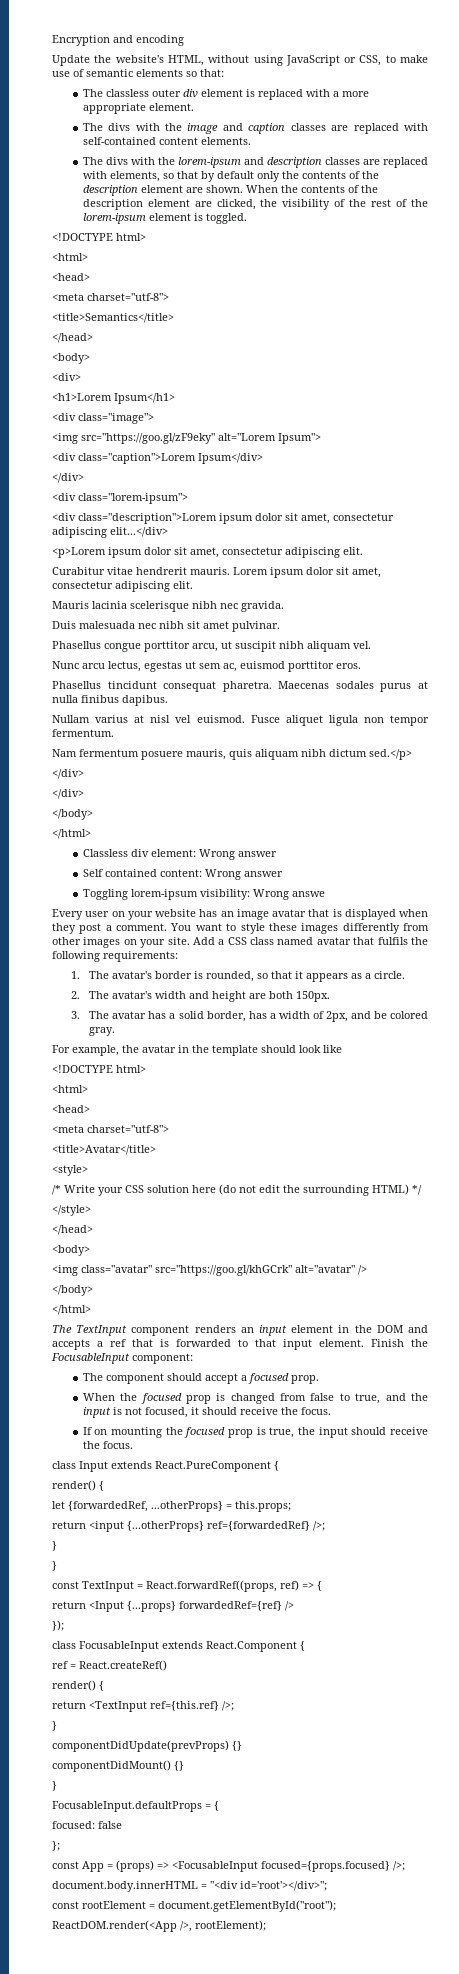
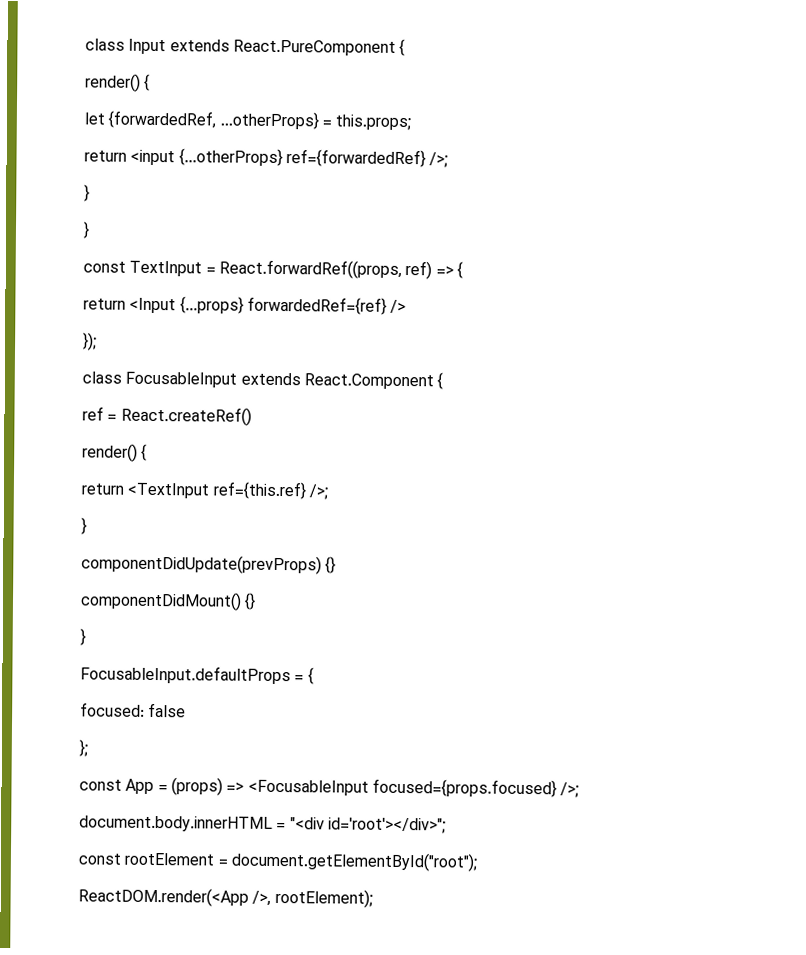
[52,35,184,46] [52,55,429,66] [52,69,224,77] [82,89,369,100] [82,103,194,114] [82,123,428,134] [82,137,251,145] [82,157,429,168] [82,171,379,182] [82,185,378,196] [82,199,429,210] [82,213,247,224] [52,233,146,241] [52,253,88,261] [52,273,90,281] [52,293,169,301] [52,313,174,323] [52,333,93,343] [52,353,90,364] [52,373,81,381] [52,393,175,404] [52,413,154,424] [52,433,321,444] [52,453,263,464] [52,473,84,483] [52,493,188,504] [52,513,394,524] [52,527,168,538] [52,547,363,558] [52,567,381,578] [52,581,193,592] [52,601,284,612] [52,621,280,632] [52,641,371,652] [52,661,361,672] [52,681,428,692] [52,695,168,706] [52,715,429,726] [52,729,114,737] [52,749,412,760] [52,769,84,779] [52,789,84,799] [52,809,93,820] [52,829,91,839] [82,849,277,860] [82,869,283,880] [82,889,325,900] [52,909,428,920] [52,923,430,934] [52,937,428,948] [52,951,178,962] [70,971,406,982] [70,991,331,1002] [70,1011,429,1022] [89,1027,116,1036] [52,1045,342,1056] [52,1065,146,1073] [52,1085,88,1093] [52,1105,90,1113] [52,1125,169,1133] [52,1145,156,1155] [52,1165,88,1176] [52,1184,422,1196] [52,1205,91,1216] [52,1225,93,1235] [52,1245,90,1256] [52,1265,367,1276] [52,1285,93,1296] [52,1305,91,1315] [52,1325,428,1336] [52,1339,428,1350] [51,1353,193,1364] [82,1373,319,1384] [82,1393,428,1404] [82,1407,331,1418] [82,1427,428,1438] [82,1441,133,1449] Encryption and encoding // Update the website's HTML, without using JavaScript or CSS, to make use of semantic elements so that: // The classless outer div element is replaced with a more appropriate element. // The divs with the image and caption classes are replaced with self-contained content elements. // The divs with the lorem-ipsum and description classes are replaced with elements, so that by default only the contents of the description element are shown. When the contents of the description element are clicked, the visibility of the rest of the lorem-ipsum element is toggled. // <!DOCTYPE html> // <html> // <head> // <meta charset="utf-8"> // <title>Semantics</title> // </head> // <body> // <div> // <h1>Lorem Ipsum</h1> // <div class="image"> // <img src="https://goo.gl/zF9eky" alt="Lorem Ipsum"> // <div class="caption">Lorem Ipsum</div> // </div> // <div class="lorem-ipsum"> // <div class="description">Lorem ipsum dolor sit amet, consectetur adipiscing elit...</div> // <p>Lorem ipsum dolor sit amet, consectetur adipiscing elit. // Curabitur vitae hendrerit mauris. Lorem ipsum dolor sit amet, consectetur adipiscing elit. // Mauris lacinia scelerisque nibh nec gravida. // Duis malesuada nec nibh sit amet pulvinar. // Phasellus congue porttitor arcu, ut suscipit nibh aliquam vel. // Nunc arcu lectus, egestas ut sem ac, euismod porttitor eros. // Phasellus tincidunt consequat pharetra. Maecenas sodales purus at nulla finibus dapibus. // Nullam varius at nisl vel euismod. Fusce aliquet ligula non tempor fermentum. // Nam fermentum posuere mauris, quis aliquam nibh dictum sed.</p> // </div> // </div> // </body> // </html> // Classless div element: Wrong answer // Self contained content: Wrong answer // Toggling lorem-ipsum visibility: Wrong answe // Every user on your website has an image avatar that is displayed when they post a comment. You want to style these images differently from other images on your site. Add a CSS class named avatar that fulfils the following requirements: // 1. The avatar's border is rounded, so that it appears as a circle. // 2. The avatar's width and height are both 150px. // 3. The avatar has a solid border, has a width of 2px, and be colored gray. // For example, the avatar in the template should look like // <!DOCTYPE html> // <html> // <head> // <meta charset="utf-8"> // <title>Avatar</title> // <style> // /* Write your CSS solution here (do not edit the surrounding HTML) */ // </style> // </head> // <body> // <img class="avatar" src="https://goo.gl/khGCrk" alt="avatar" /> // </body> // </html> // The TextInput component renders an input element in the DOM and accepts a ref that is forwarded to that input element. Finish the FocusableInput component: // The component should accept a focused prop. // When the focused prop is changed from false to true, and the input is not focused, it should receive the focus. // If on mounting the focused prop is true, the input should receive the focus. // -> (85, 44) none

